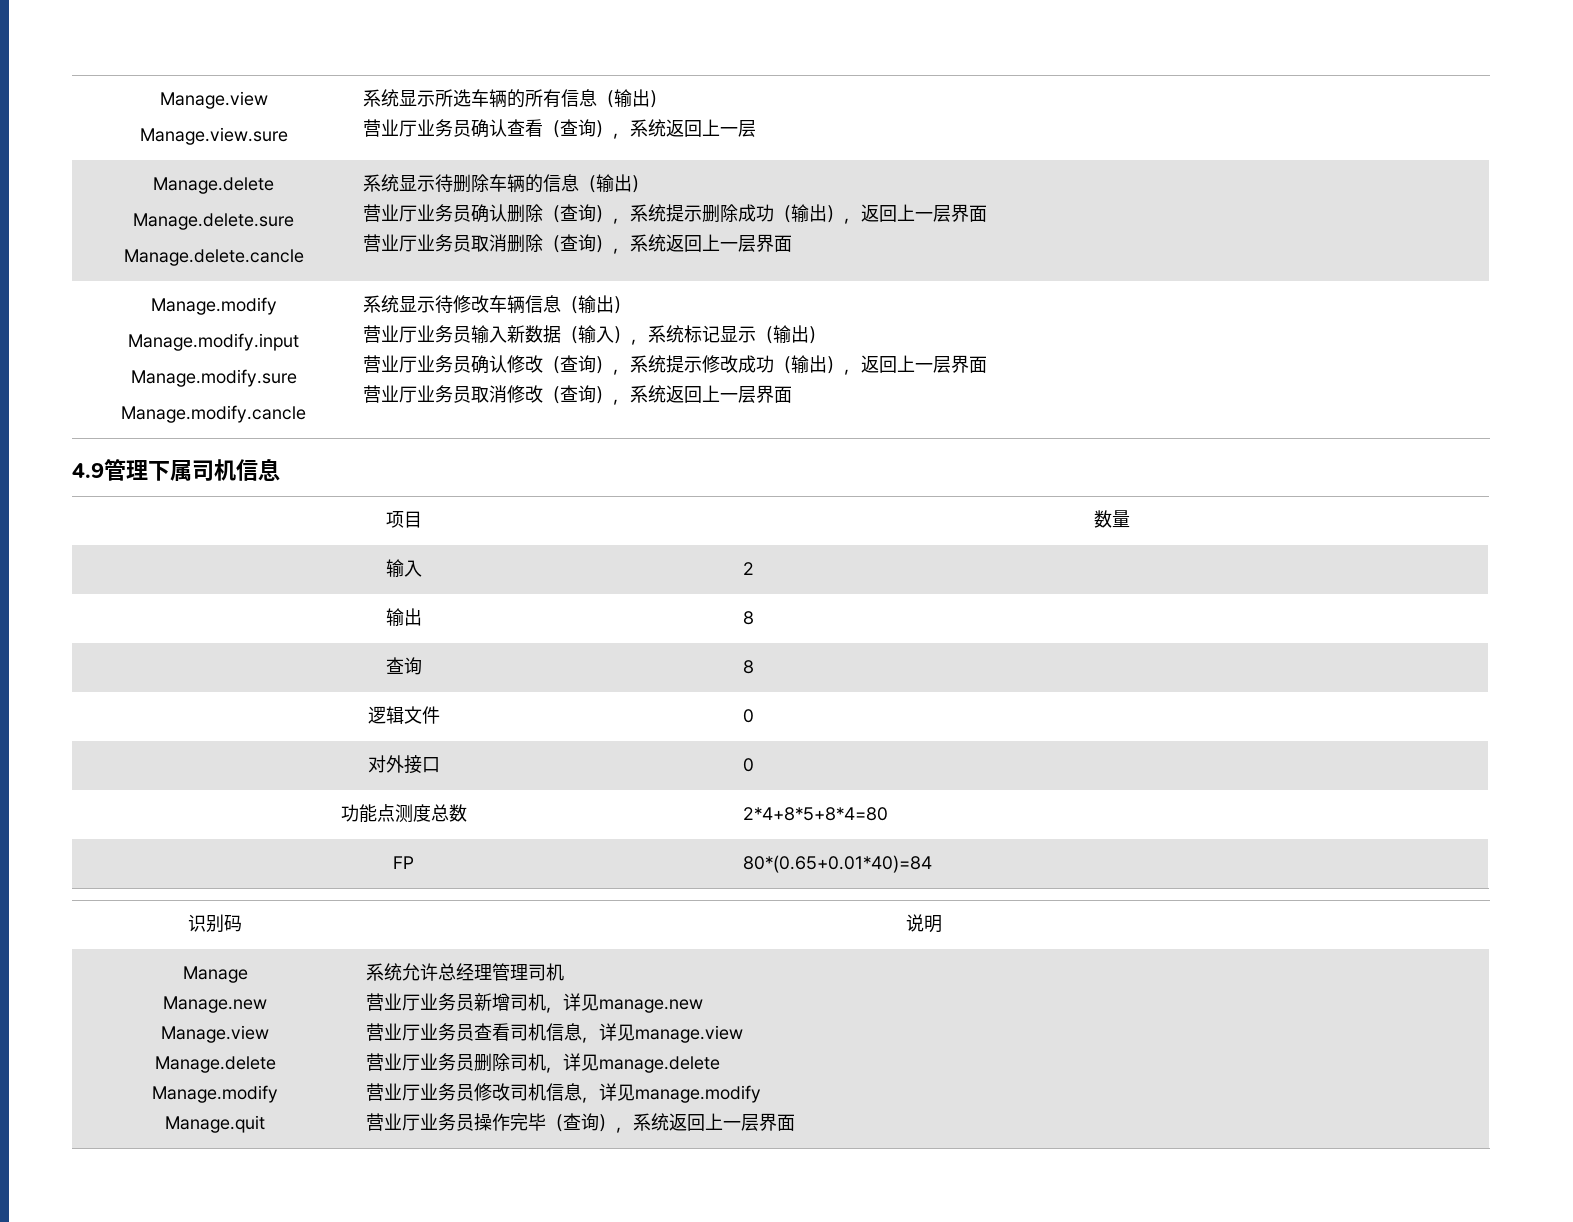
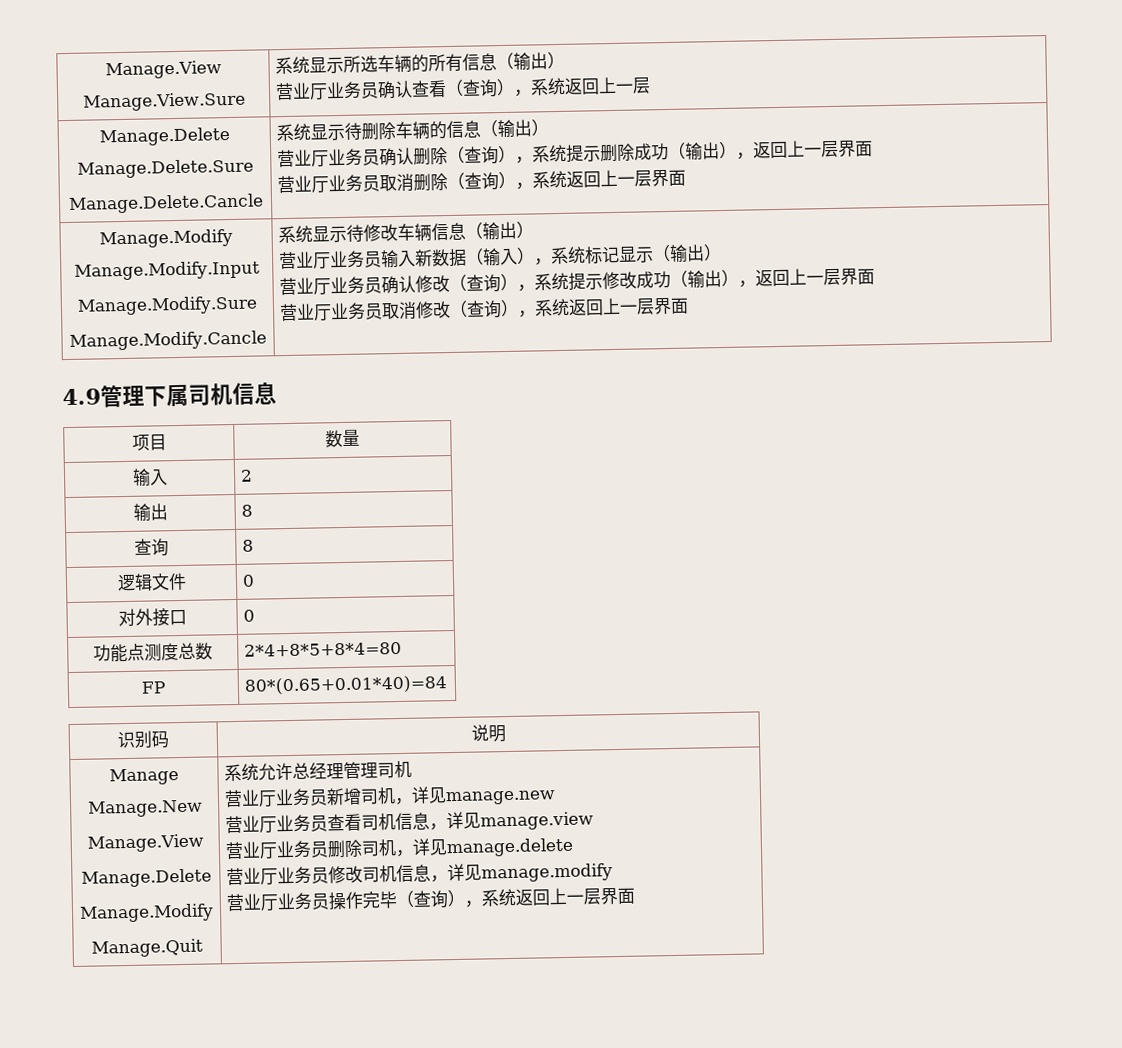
[159,91,268,109] [139,127,288,145] Manage.view // Manage.view.sure -> [104,60,222,80] [82,91,246,112] Manage.View // Manage.View.Sure
[153,177,274,194] [133,213,294,230] [123,249,304,266] Manage.delete // Manage.delete.sure // Manage.delete.cancle -> [98,127,230,147] [76,158,254,179] [67,193,264,214] Manage.Delete // Manage.Delete.Sure // Manage.Delete.Cancle
[150,297,277,315] [128,333,299,351] [130,369,297,387] [121,405,306,423] Manage.modify // Manage.modify.input // Manage.modify.sure // Manage.modify.cancle -> [99,228,233,249] [74,260,261,281] [77,295,259,316] [69,330,268,351] Manage.Modify // Manage.Modify.Input // Manage.Modify.Sure // Manage.Modify.Cancle
[163,996,267,1013] [161,1025,269,1043] [154,1056,276,1073] [152,1085,278,1103] [165,1115,265,1133] Manage.new // Manage.view // Manage.delete // Manage.modify // Manage.quit -> [87,799,203,818] [86,833,204,853] [80,868,212,888] [79,903,214,923] [91,938,203,958] Manage.New // Manage.View // Manage.Delete // Manage.Modify // Manage.Quit

